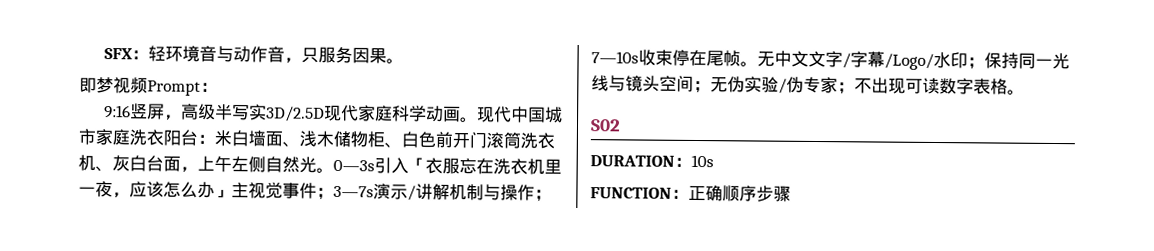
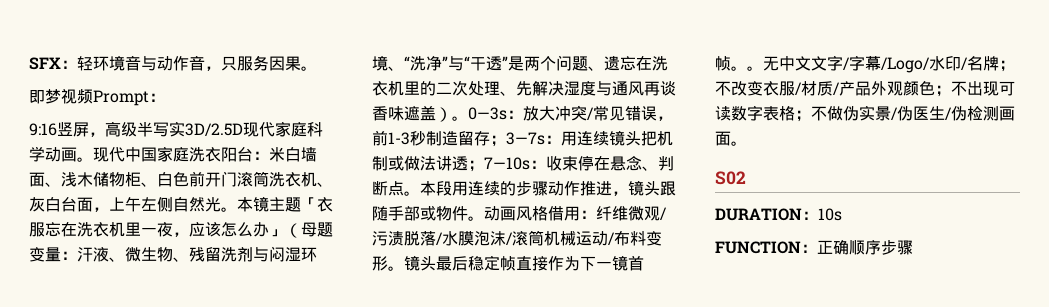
[545,106,564,123] [78,128,96,145] 城市 -> (157, 154) none
[333,157,409,174] 0—3s引入 -> [237,196,301,212] 本镜主题
[231,182,552,202] [591,49,741,67] 主视觉事件；3—7s演示/讲解机制与操作；7—10s收束停在尾帧 -> [285,222,333,238] [29,246,317,262] [372,55,668,71] [372,80,676,96] [372,105,673,122] [372,130,673,147] [372,155,674,172] [372,180,676,196] [372,206,667,221] [372,230,662,246] [372,255,644,271] [715,56,747,71] （母题变量：汗液、微生物、残留洗剂与闷湿环境、“洗净”与“干透”是两个问题、遗忘在洗衣机里的二次处理、先解决湿度与通风再谈香味遮盖）。0—3s：放大冲突/常见错误，前1-3秒制造留存；3—7s：用连续镜头把机制或做法讲透；7—10s：收束停在悬念、判断点。本段用连续的步骤动作推进，镜头跟随手部或物件。动画风格借用：纤维微观/污渍脱落/水膜泡沫/滚筒机械运动/布料变形。镜头最后稳定帧直接作为下一镜首帧。
[967,52,1070,70] [591,75,838,94] ；保持同一光线与镜头空间；无伪实验/伪专家 -> [961,56,1015,72] [715,81,935,96] /名牌；不改变衣服/材质/产品外观颜色
(1008, 86) none -> [795,105,1015,122] [715,131,731,146] ；不做伪实景/伪医生/伪检测画面

